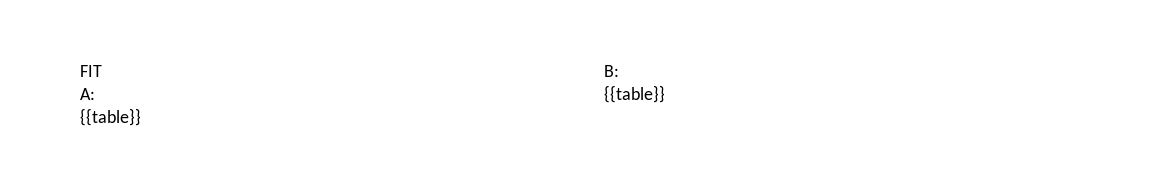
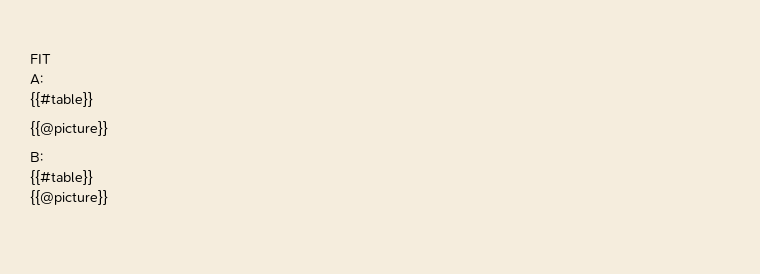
[80,108,141,126] {{table}} -> [30,92,93,107] [30,121,108,136] {{#table}} // {{@picture}}
[604,85,665,103] {{table}} -> [30,170,93,185] [30,190,108,205] {{#table}} // {{@picture}}

